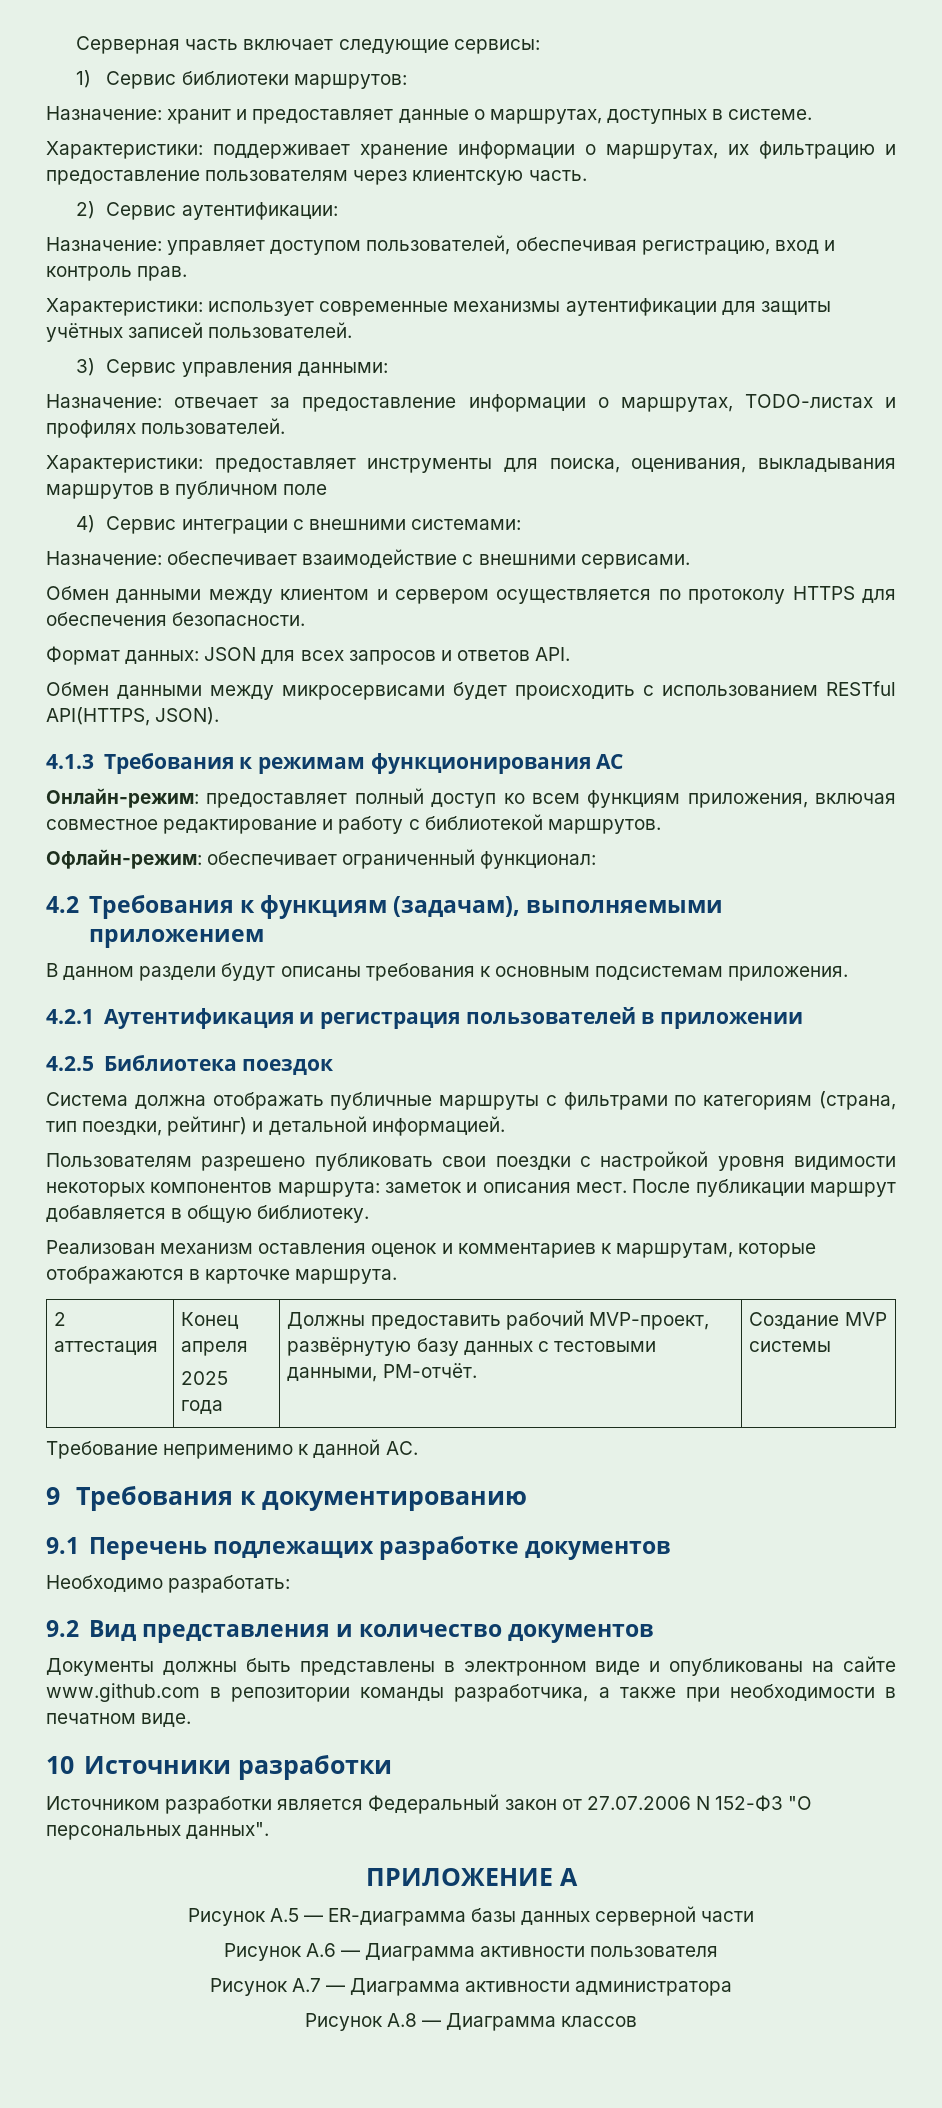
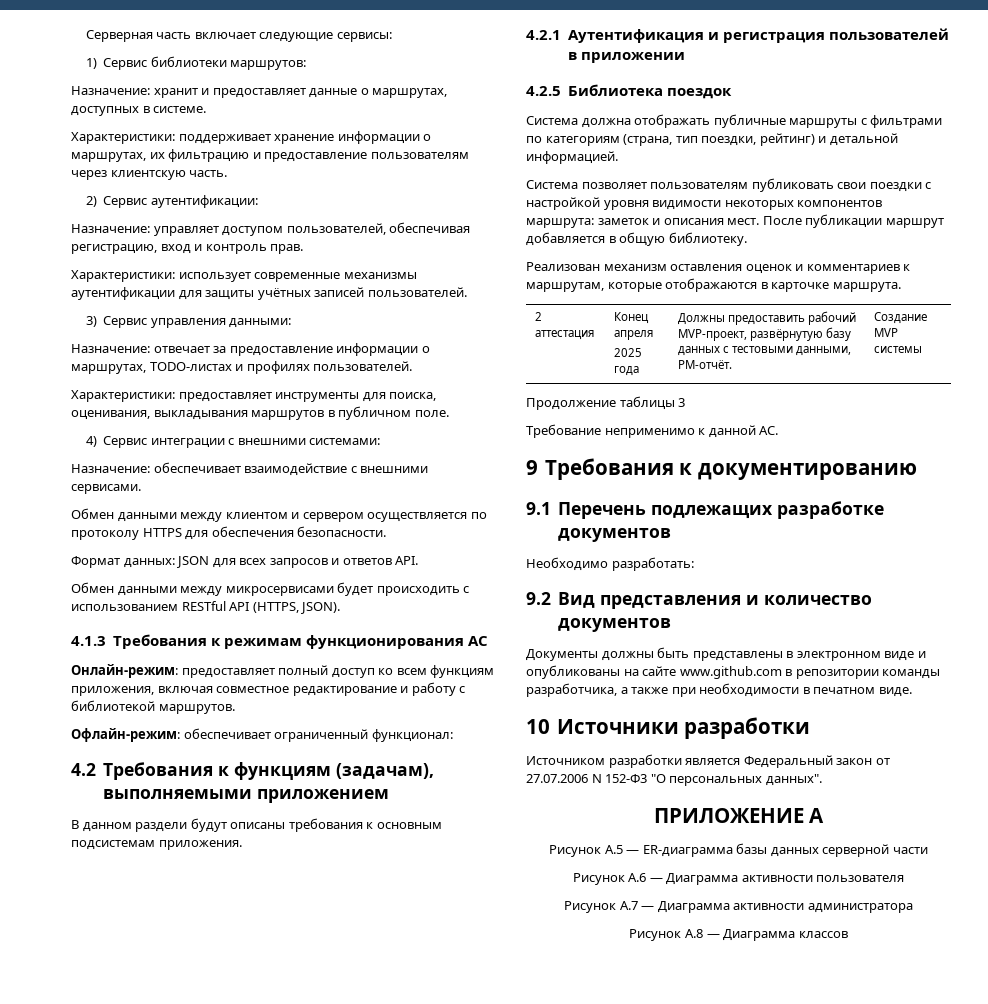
[283,484,328,495] поле -> [414,410,449,417] поле.
[46,707,150,726] API(HTTPS, -> [229,602,299,613] API (HTTPS,
[46,1153,306,1171] Пользователям разрешено -> [526,180,749,189] Система позволяет пользователям
(832, 1346) none -> [526,396,686,410] // Продолжение таблицы 3

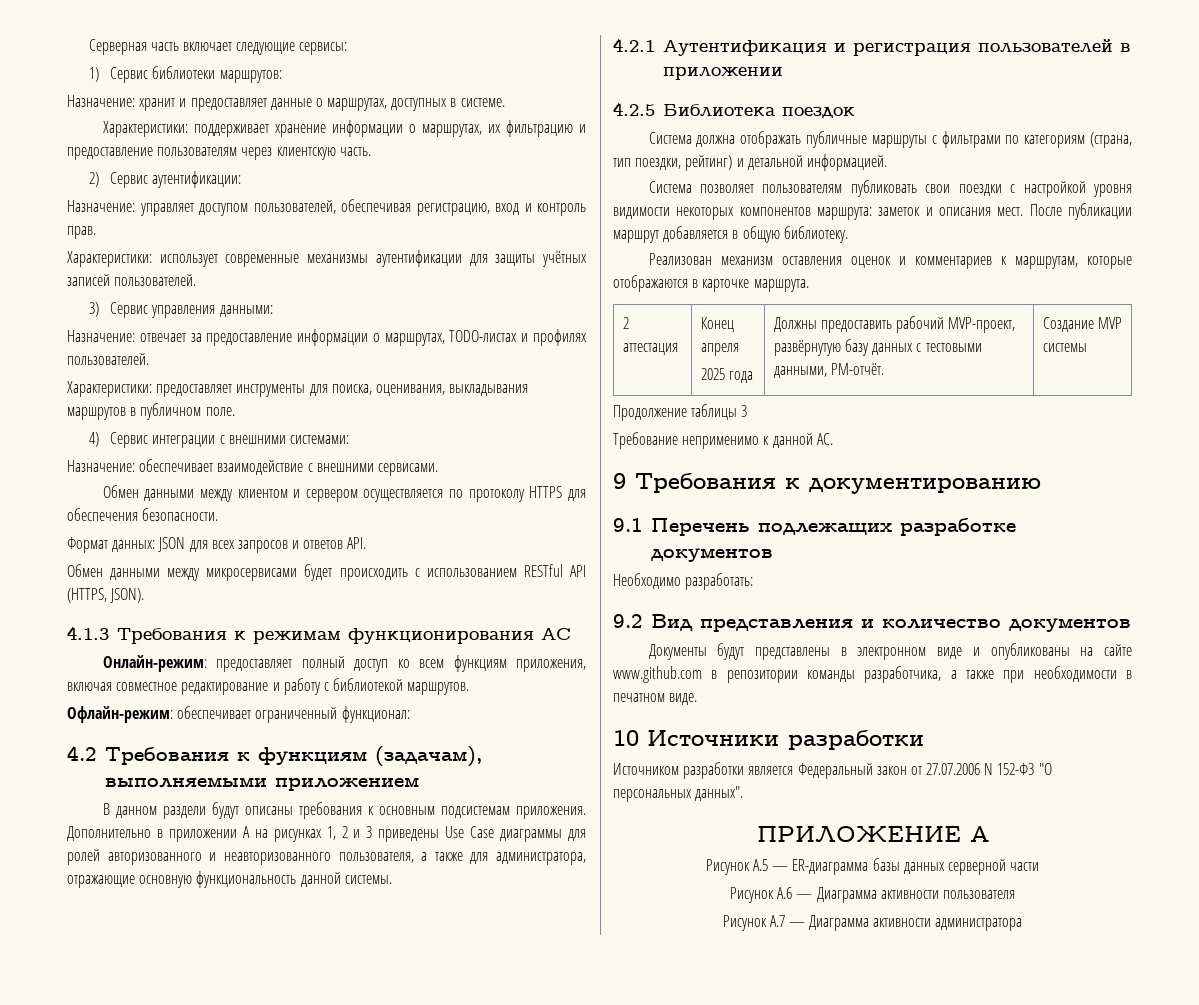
(242, 845) none -> [67,826,587,842] [67,849,586,865] [67,871,392,888] Дополнительно в приложении А на рисунках 1, 2 и 3 приведены Use Case диаграммы для ролей авторизованного и неавторизованного пользователя, а также для администратора, отражающие основную функциональность данной системы.
[601,647,690,661] должны быть -> [717,643,745,660] будут
[629,929,848,941] // Рисунок А.8 — Диаграмма классов -> (1023, 924) none

